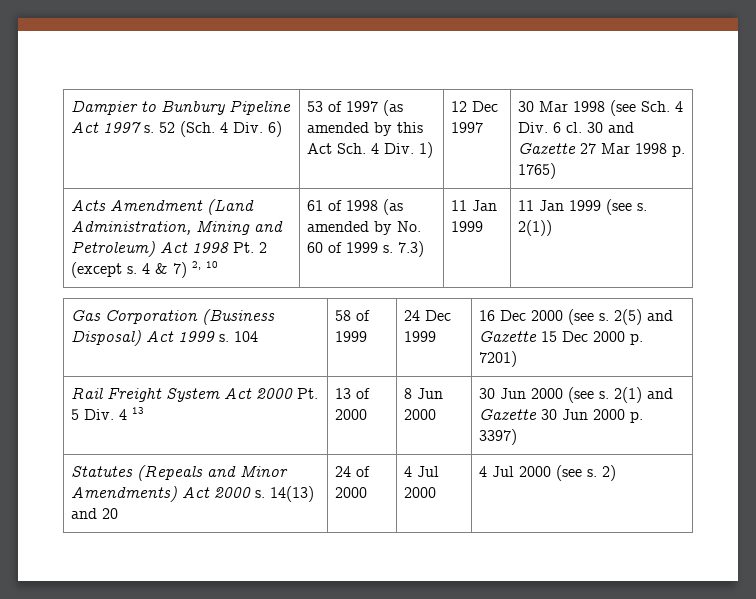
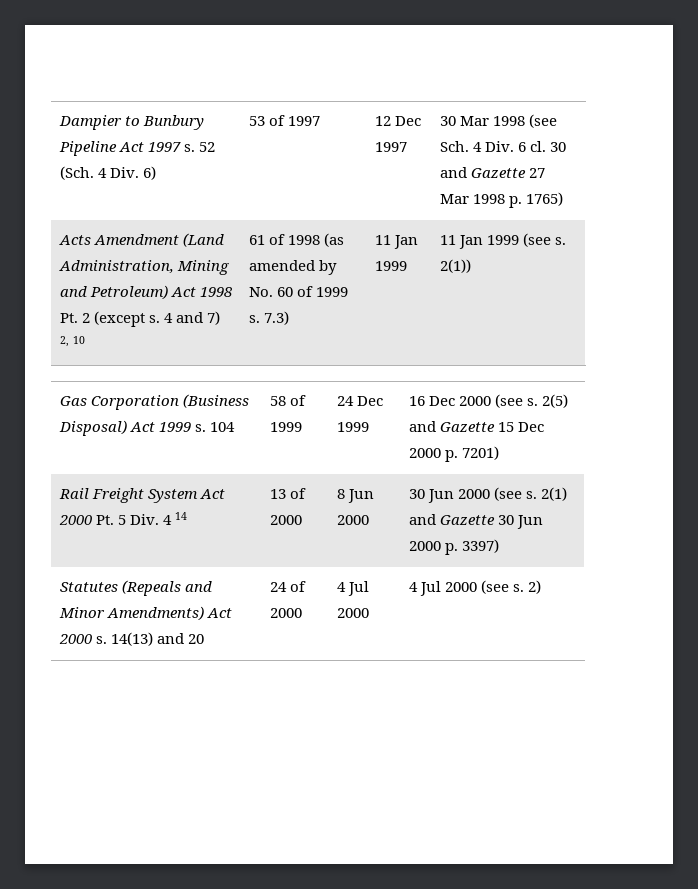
[382,100,403,116] [306,122,423,136] [306,142,433,158] (as amended by this Act Sch. 4 Div. 1) -> (320, 121) none
[154,263,168,274] & -> [176,312,204,323] and
[131,407,144,414] 13 -> [175,512,188,520] 14

